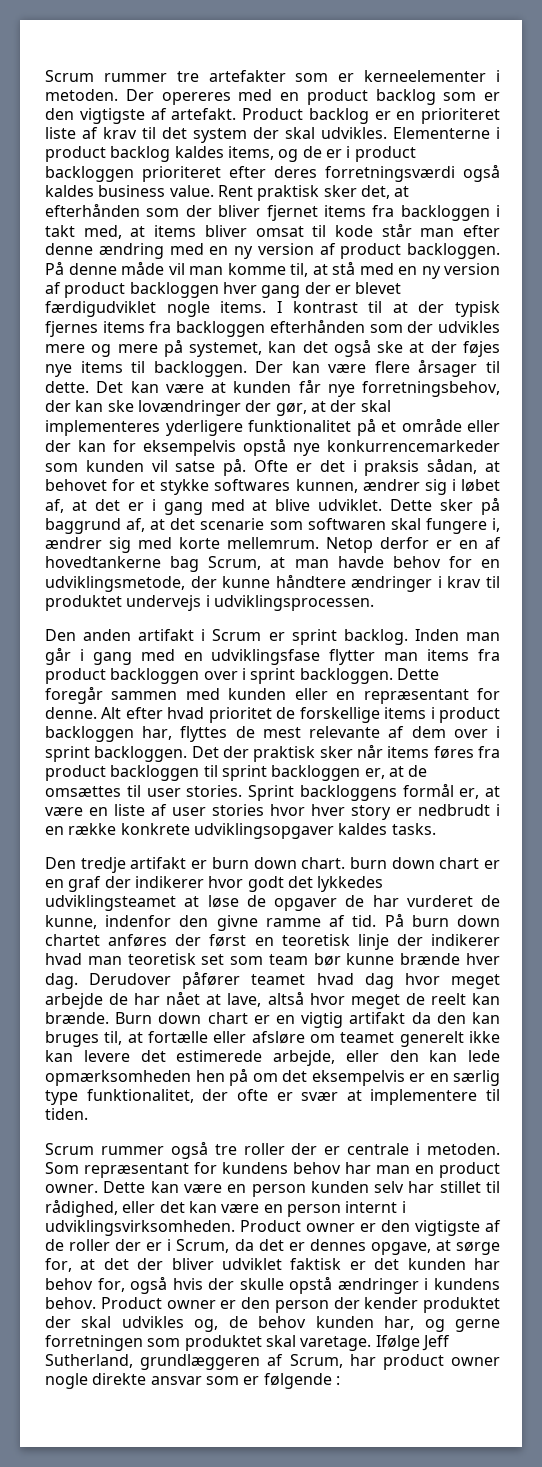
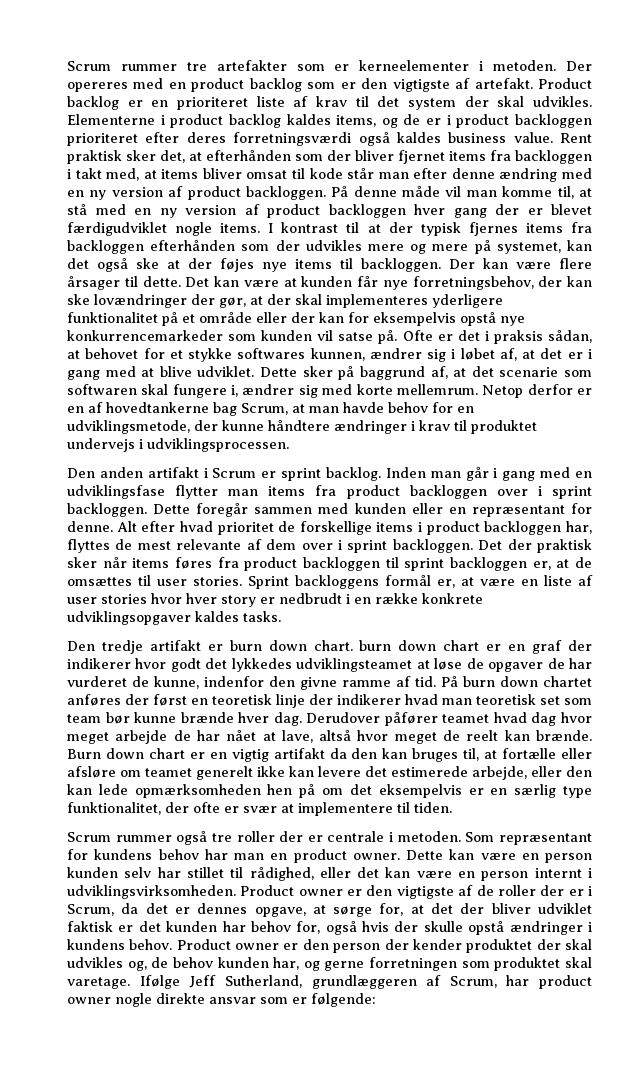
[263,1373,340,1389] følgende : -> [311,993,376,1007] følgende:

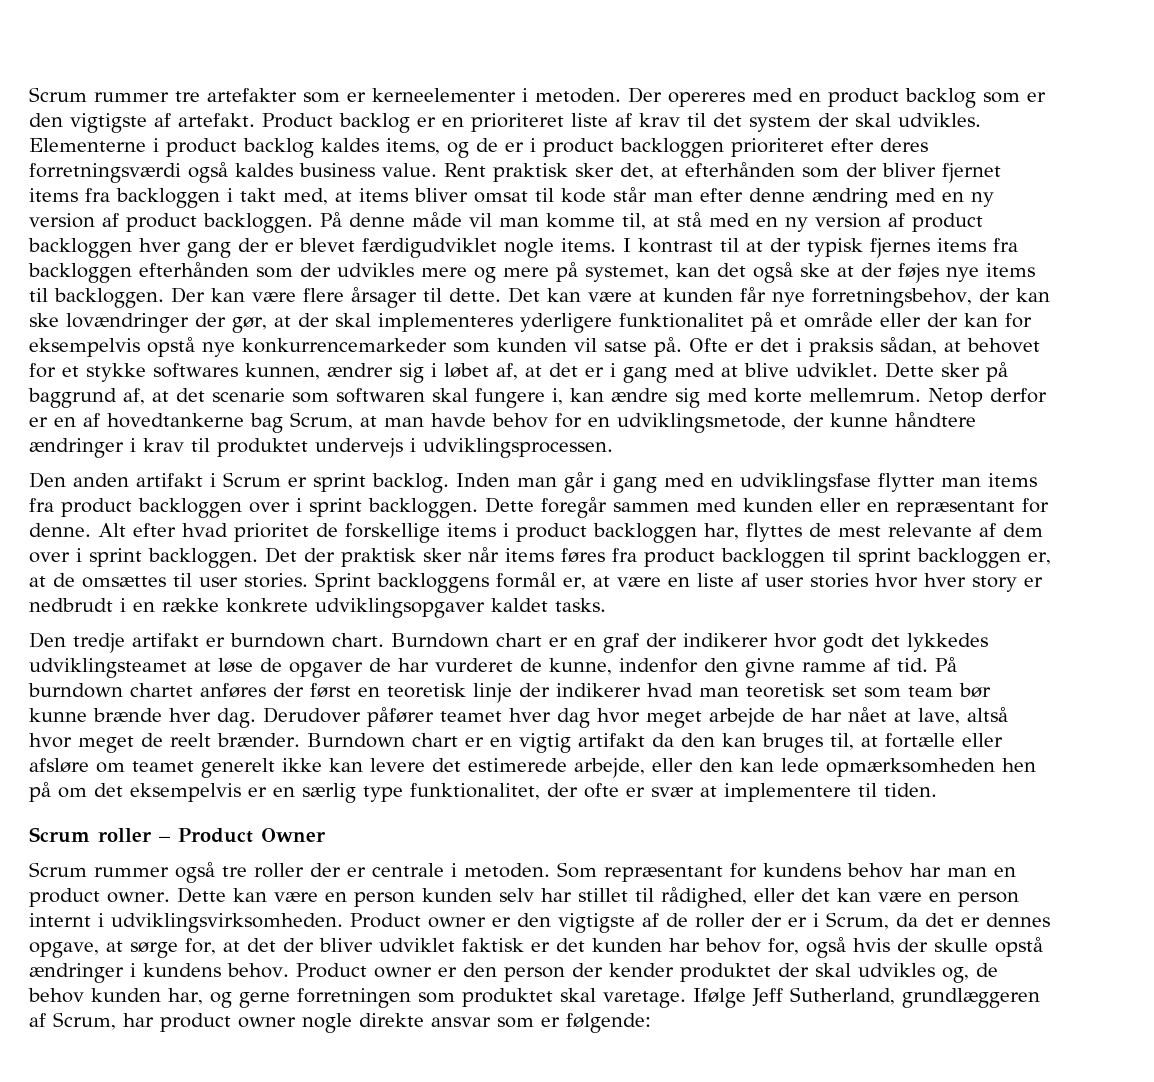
[242,384,295,395] ændrer -> [570,388,668,402] kan ændre
[195,611,239,622] kaldes -> [491,598,548,612] kaldet
[229,640,437,651] burn down chart. burn down -> [230,633,489,648] burndown chart. Burndown
[463,676,538,687] burn down -> [28,683,123,698] burndown
[493,712,527,723] hvad -> [509,708,551,722] hver
[504,730,593,741] [67,748,144,759] kan brænde. Burn down -> [217,733,405,748] brænder. Burndown
(452, 807) none -> [29,827,326,843] // Scrum roller – Product Owner

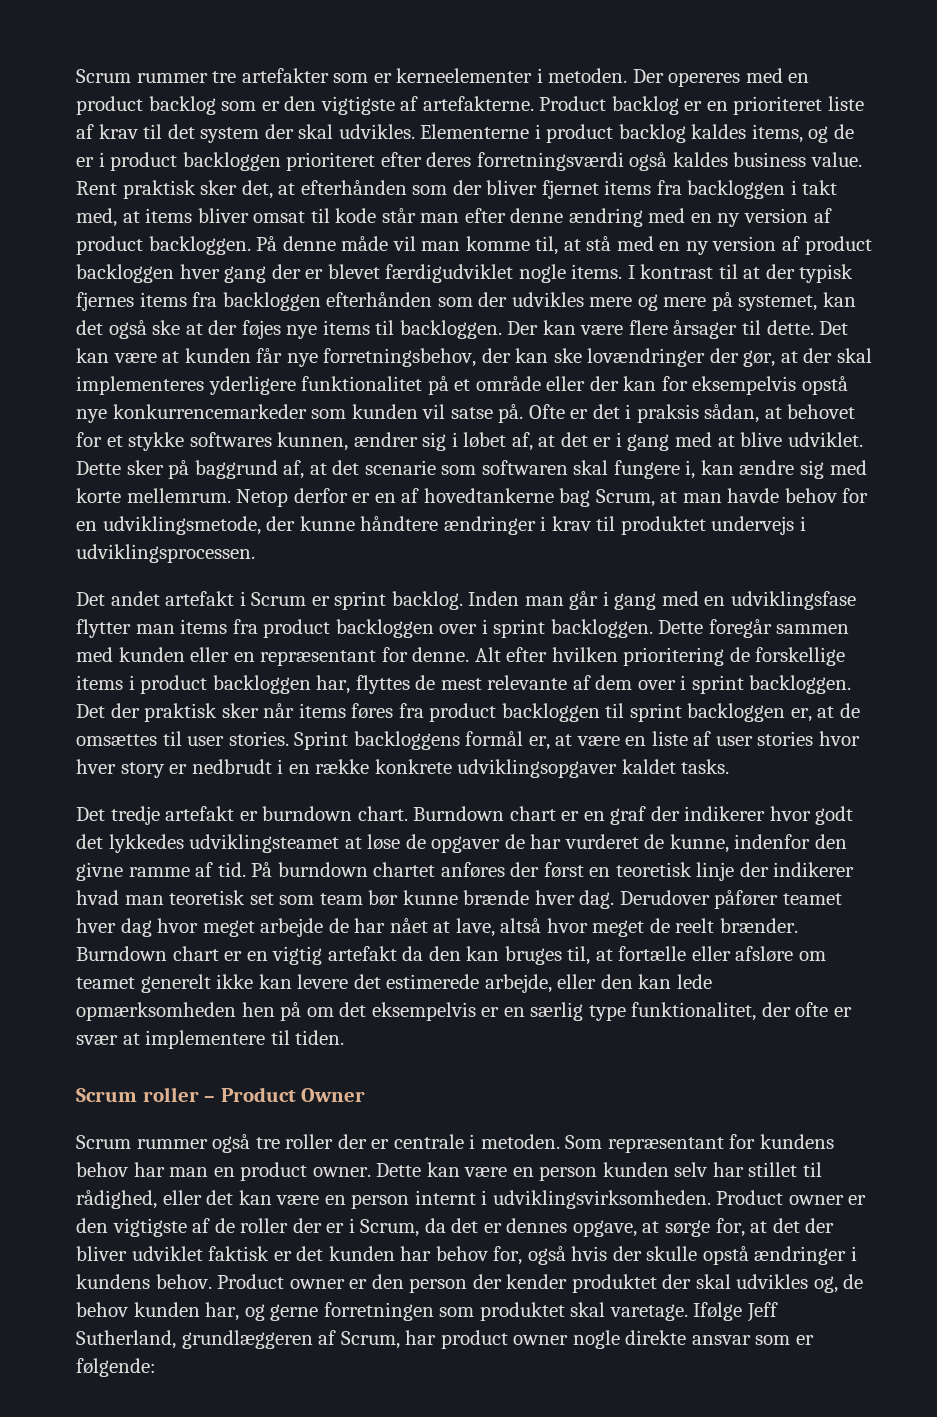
[178,113,255,127] artefakt. -> [422,96,534,111] artefakterne.
[29,472,203,488] Den anden artifakt -> [76,591,235,606] Det andet artefakt
[182,523,309,542] hvad prioritet -> [551,647,725,666] hvilken prioritering
[29,632,199,653] Den tredje artifakt -> [76,806,235,825] Det tredje artefakt
[577,733,645,747] artifakt -> [327,946,397,961] artefakt

